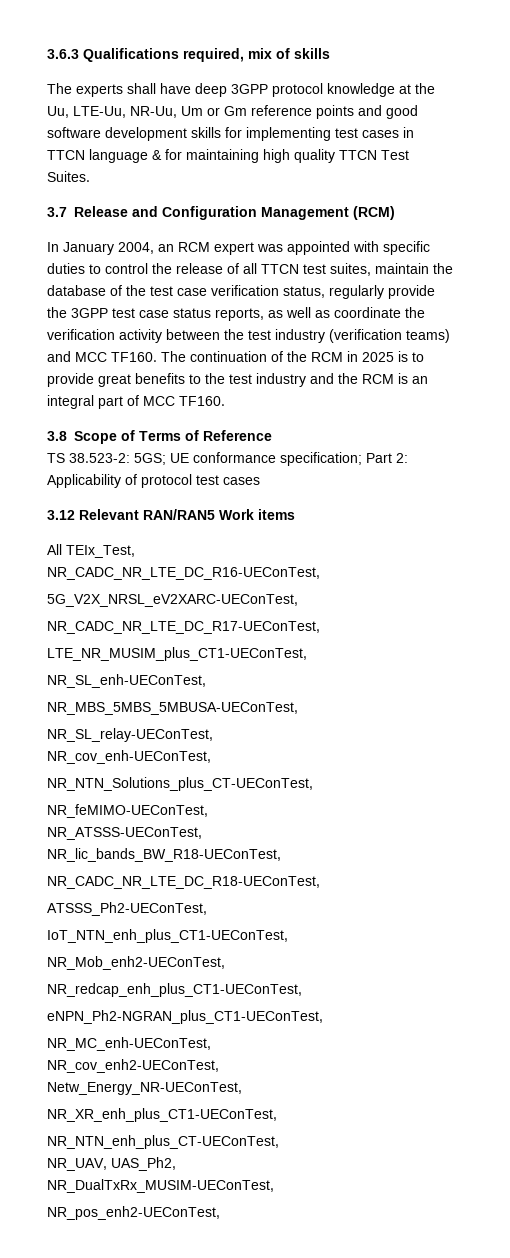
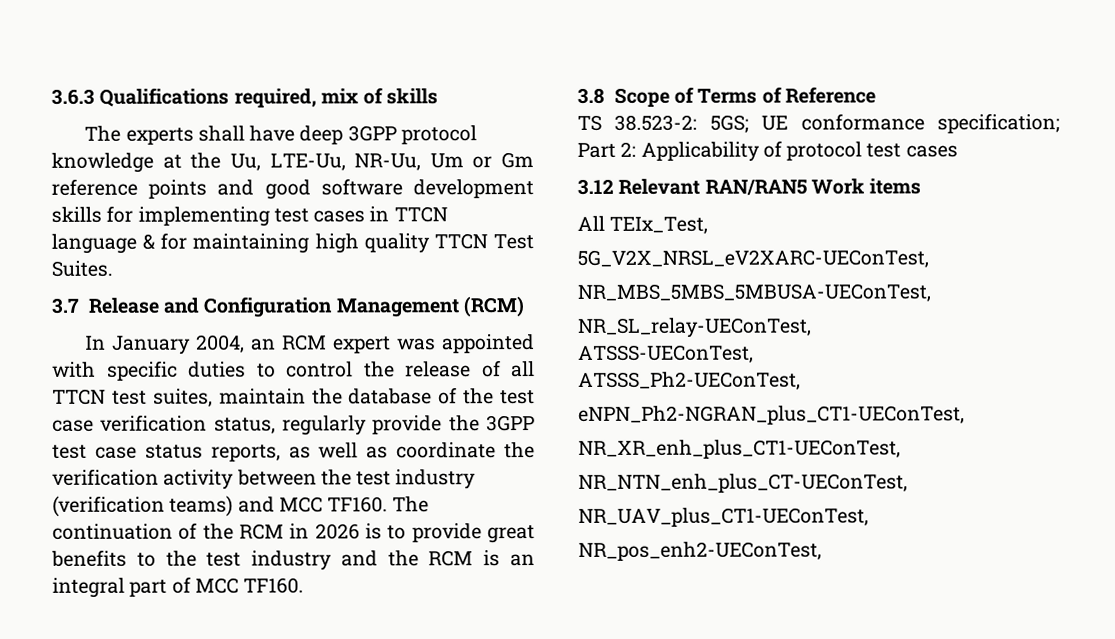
[362,352,394,362] 2025 -> [314,523,360,540] 2026
[47,567,320,580] // NR_CADC_NR_LTE_DC_R16-UEConTest, -> (709, 225) none
[47,621,320,634] [47,647,307,661] [47,674,206,688] // NR_CADC_NR_LTE_DC_R17-UEConTest, // LTE_NR_MUSIM_plus_CT1-UEConTest, // NR_SL_enh-UEConTest, -> (929, 258) none
[47,750,211,764] [47,777,313,791] [47,804,208,818] [47,827,202,840] [47,848,281,862] [47,876,320,889] [47,902,207,916] [47,929,288,943] [47,956,225,970] [47,983,302,997] [47,1010,323,1024] [47,1037,211,1051] [47,1059,219,1073] [47,1082,242,1095] NR_cov_enh-UEConTest, // NR_NTN_Solutions_plus_CT-UEConTest, // NR_feMIMO-UEConTest, // NR_ATSSS-UEConTest, // NR_lic_bands_BW_R18-UEConTest, // NR_CADC_NR_LTE_DC_R18-UEConTest, // ATSSS_Ph2-UEConTest, // IoT_NTN_enh_plus_CT1-UEConTest, // NR_Mob_enh2-UEConTest, // NR_redcap_enh_plus_CT1-UEConTest, // eNPN_Ph2-NGRAN_plus_CT1-UEConTest, // NR_MC_enh-UEConTest, // NR_cov_enh2-UEConTest, // Netw_Energy_NR-UEConTest, -> [578,344,754,363] [578,371,801,390] [578,405,965,425] ATSSS-UEConTest, // ATSSS_Ph2-UEConTest, // eNPN_Ph2-NGRAN_plus_CT1-UEConTest,
[47,1157,176,1171] [47,1179,274,1193] NR_UAV, UAS_Ph2, // NR_DualTxRx_MUSIM-UEConTest, -> [578,507,869,527] NR_UAV_plus_CT1-UEConTest,

